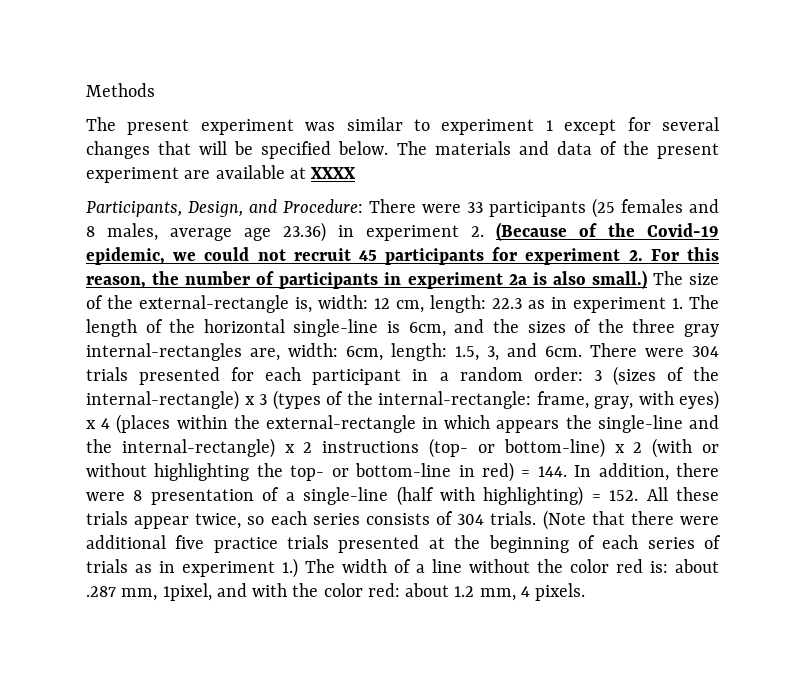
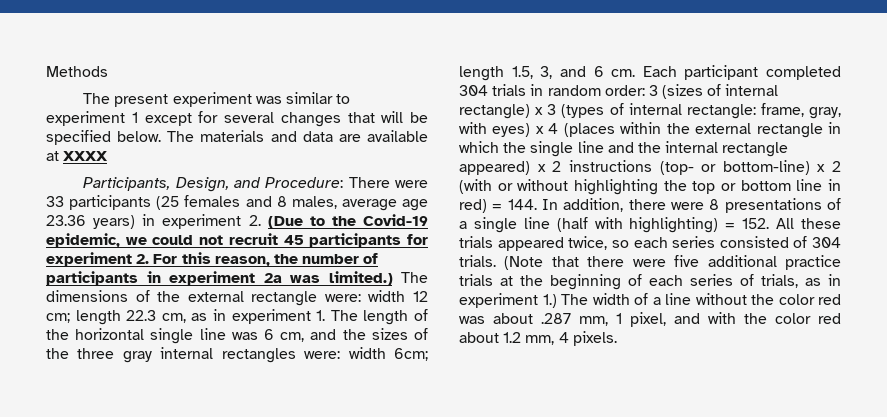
[599,141,719,159] [86,167,179,183] of the present experiment -> (333, 136) none
[283,222,326,242] 23.36) -> [46,215,136,229] 23.36 years)
[496,222,597,241] (Because of -> [267,216,325,229] (Due to
[532,270,719,289] [86,295,522,313] is also small.) The size of the external-rectangle is, width: 12 cm, length: 22.3 -> [290,271,428,286] [46,290,428,306] [46,310,186,325] was limited.) The dimensions of the external rectangle were: width 12 cm; length 22.3 cm,
[293,319,446,337] single-line is 6cm, -> [150,328,305,344] single line was 6 cm,
[86,343,719,361] [86,367,449,385] internal-rectangles are, width: 6cm, length: 1.5, 3, and 6cm. There were 304 trials presented for each participant in a -> [160,347,428,363] [459,65,841,81] [459,84,544,96] internal rectangles were: width 6cm; length 1.5, 3, and 6 cm. Each participant completed 304 trials in
[692,367,719,381] [86,390,239,410] the internal-rectangle) -> [725,84,779,96] [459,104,530,119] internal rectangle)
[346,391,531,409] the internal-rectangle: -> [628,103,756,119] internal rectangle:
[265,415,719,433] [86,438,275,458] external-rectangle in which appears the single-line and the internal-rectangle) -> [695,122,841,138] [459,141,789,157] [459,161,530,175] external rectangle in which the single line and the internal rectangle appeared)
[290,463,452,481] top- or bottom-line -> [692,179,823,194] top or bottom line
[150,487,389,505] presentation of a single-line -> [724,198,841,213] [459,217,550,233] presentations of a single line
[134,516,190,529] appear -> [497,237,564,251] appeared
[365,513,430,525] consists -> [719,236,789,248] consisted
[86,535,205,549] additional five -> [674,255,777,267] five additional
[338,535,420,553] presented -> (493, 280) none
[86,559,128,573] trials -> [761,274,798,288] trials,
[650,561,668,573] is: -> [459,316,485,324] was
[162,583,212,601] 1pixel, -> [616,312,666,327] 1 pixel,
[367,583,400,597] red: -> [818,313,841,324] red

